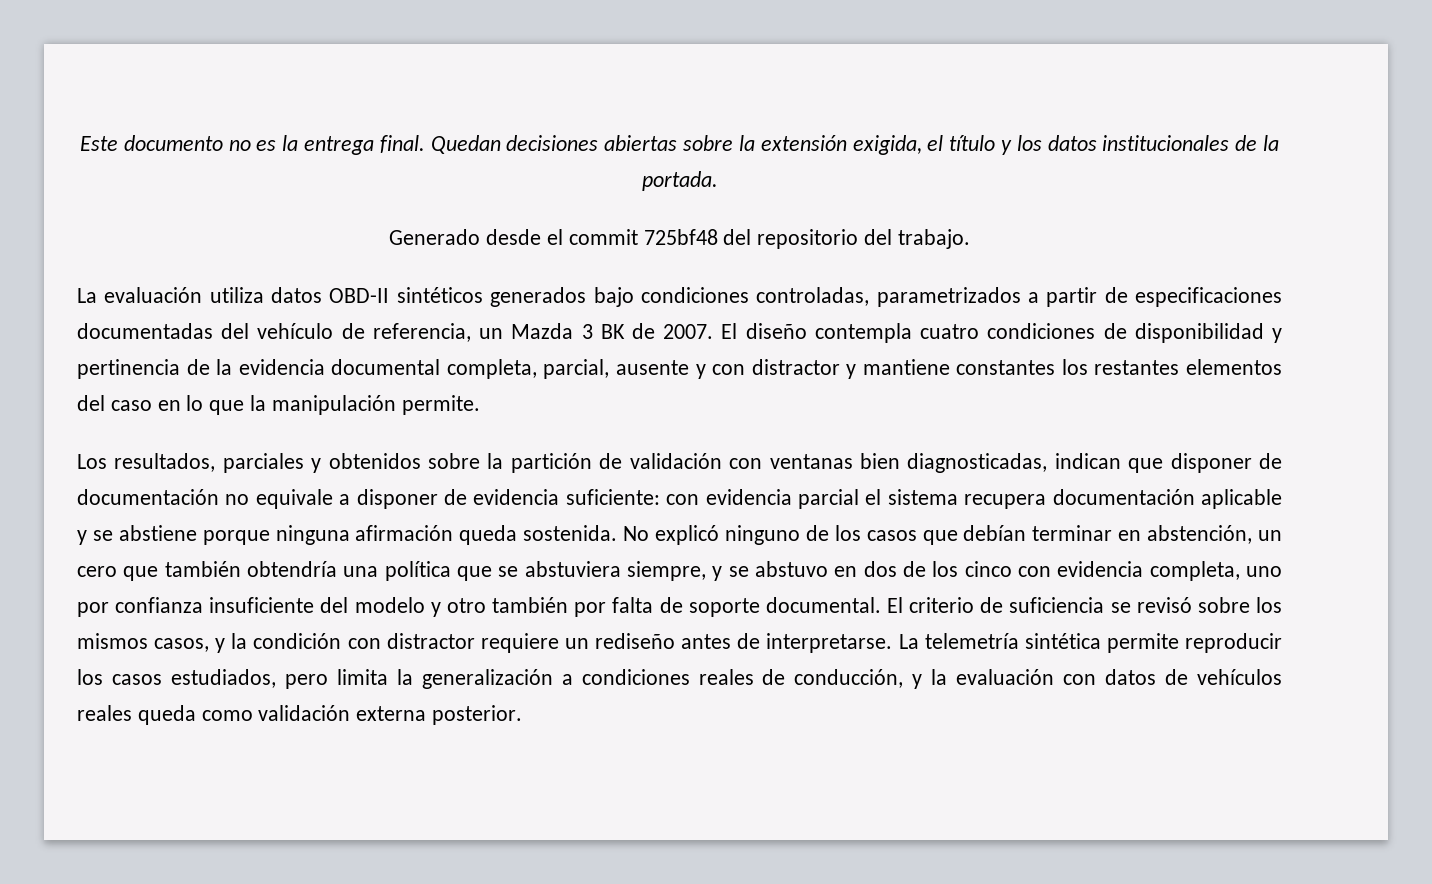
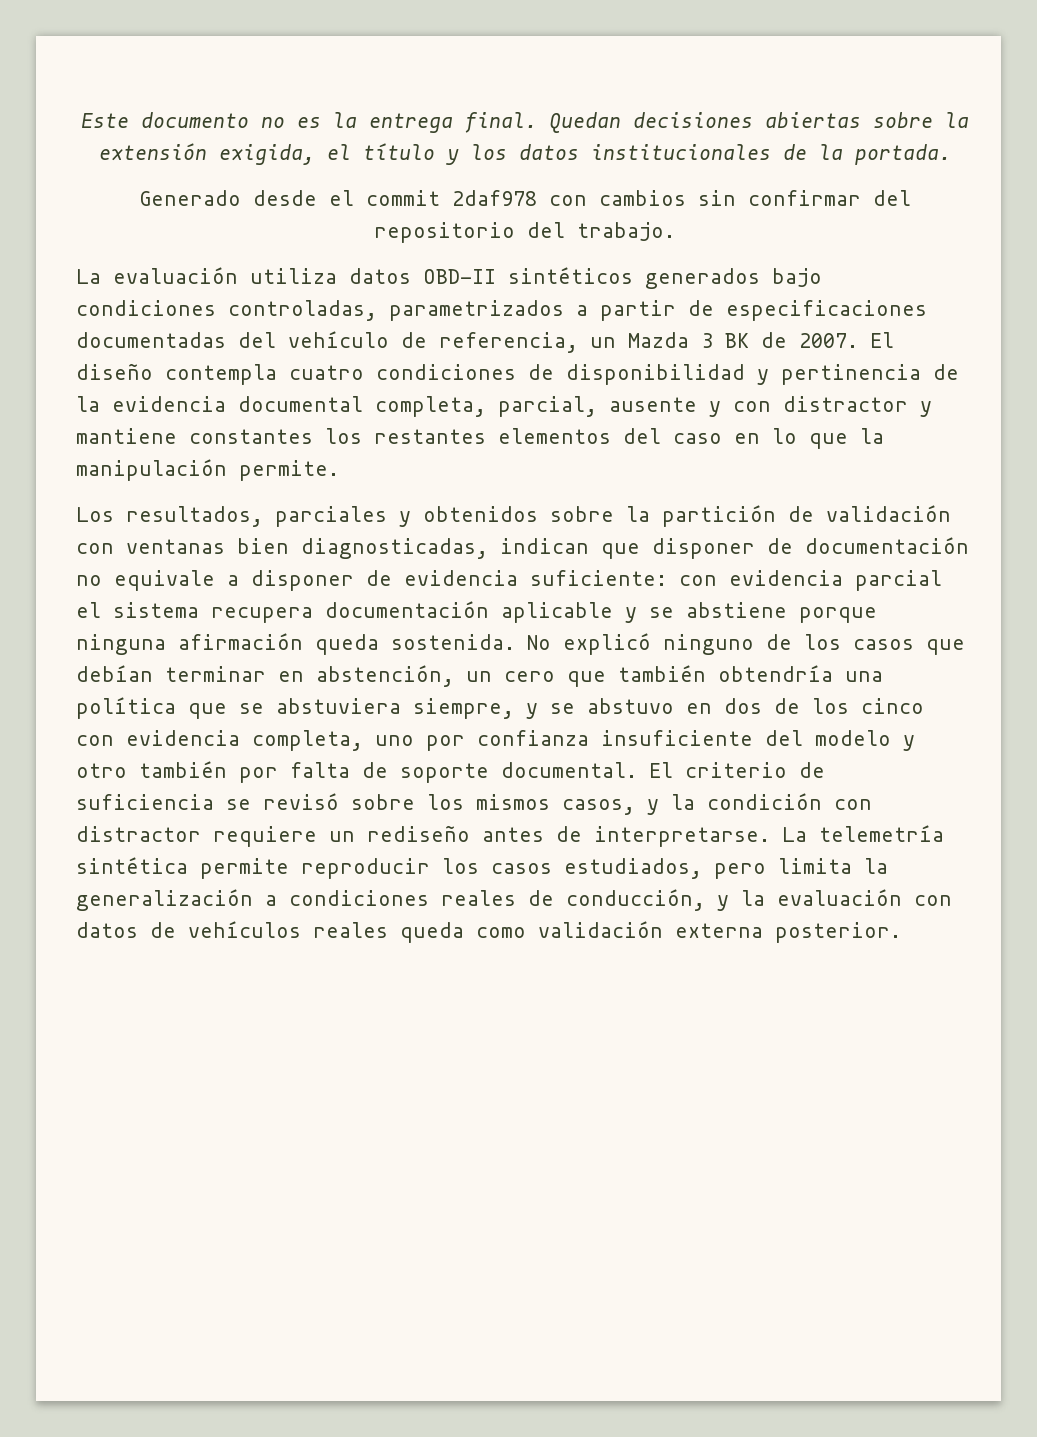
[643,229,718,245] 725bf48 -> [451,190,861,206] 2daf978 con cambios sin confirmar

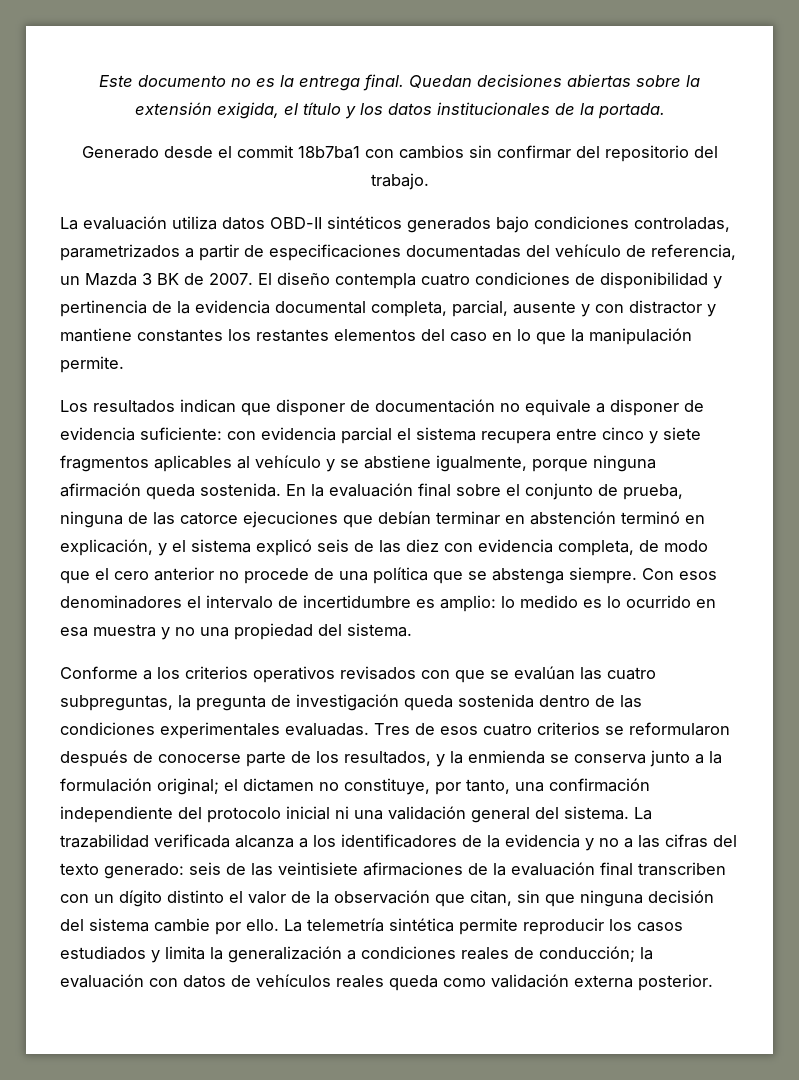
[451,190,537,206] 2daf978 -> [297,146,360,159] 18b7ba1
[126,505,951,527] [76,538,488,559] resultados, parciales y obtenidos sobre la partición de validación con ventanas bien diagnosticadas, -> [93,400,175,413] resultados
[325,601,613,623] documentación aplicable -> [556,427,701,444] [60,455,321,472] entre cinco y siete fragmentos aplicables al vehículo
(787, 610) none -> [436,455,527,472] igualmente,
[527,633,965,655] [76,665,883,687] [76,697,924,719] [76,730,915,751] [76,761,825,783] [76,793,872,815] [76,825,770,847] No explicó ninguno de los casos que debían terminar en abstención, un cero que también obtendría una política que se abstuviera siempre, y se abstuvo en dos de los cinco con evidencia completa, uno por confianza insuficiente del modelo y otro también por falta de soporte documental. El criterio de suficiencia se revisó sobre los mismos casos, y la condición con distractor requiere un rediseño antes de interpretarse. -> [286,483,683,500] [60,511,705,528] [60,539,708,556] [60,567,717,584] [60,595,716,612] [60,623,412,640] [60,666,656,683] [60,694,642,711] [60,722,730,739] [60,750,722,767] [60,778,650,795] [60,806,652,823] [60,834,737,851] [60,862,726,879] [60,890,714,907] [60,918,279,935] En la evaluación final sobre el conjunto de prueba, ninguna de las catorce ejecuciones que debían terminar en abstención terminó en explicación, y el sistema explicó seis de las diez con evidencia completa, de modo que el cero anterior no procede de una política que se abstenga siempre. Con esos denominadores el intervalo de incertidumbre es amplio: lo medido es lo ocurrido en esa muestra y no una propiedad del sistema. // Conforme a los criterios operativos revisados con que se evalúan las cuatro subpreguntas, la pregunta de investigación queda sostenida dentro de las condiciones experimentales evaluadas. Tres de esos cuatro criterios se reformularon después de conocerse parte de los resultados, y la enmienda se conserva junto a la formulación original; el dictamen no constituye, por tanto, una confirmación independiente del protocolo inicial ni una validación general del sistema. La trazabilidad verificada alcanza a los identificadores de la evidencia y no a las cifras del texto generado: seis de las veintisiete afirmaciones de la evaluación final transcriben con un dígito distinto el valor de la observación que citan, sin que ninguna decisión del sistema cambie por ello.
[564,858,766,879] estudiados, pero -> [60,946,160,963] estudiados y
[566,889,729,911] conducción, y -> [539,946,635,962] conducción;

